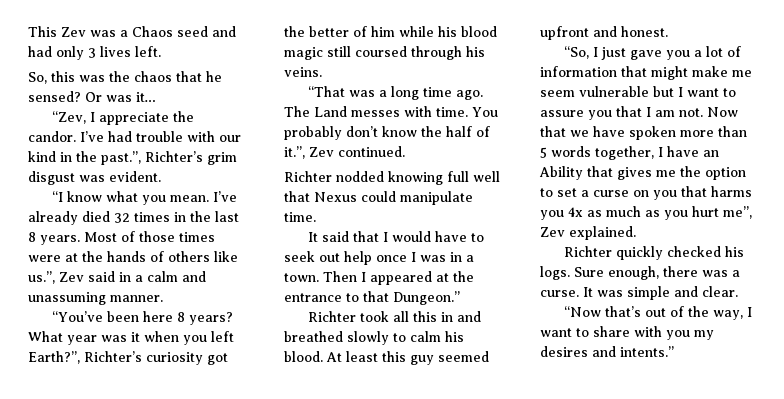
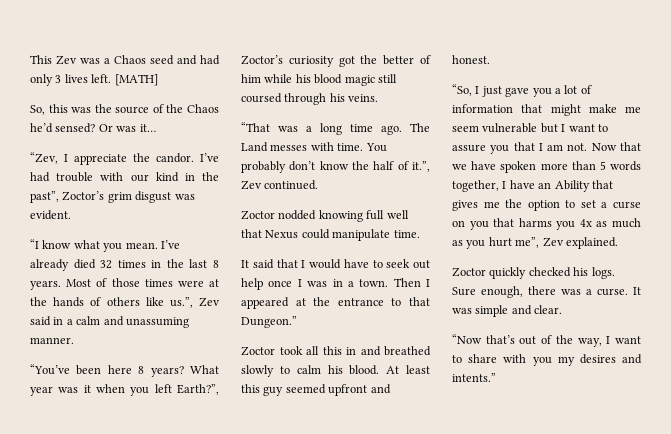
(161, 51) none -> [114,74,158,86] [MATH]
[134,71,222,82] chaos that he -> [115,104,219,114] [30,123,53,133] source of the Chaos he’d
[101,151,203,165] past.”, Richter’s -> [30,191,105,203] past”, Zoctor’s
[84,351,142,362] Richter’s -> [241,55,283,65] Zoctor’s
[284,171,332,182] Richter -> [241,210,275,220] Zoctor
[308,311,357,322] Richter -> [241,346,275,356] Zoctor
[564,246,613,257] Richter -> [452,267,486,277] Zoctor

